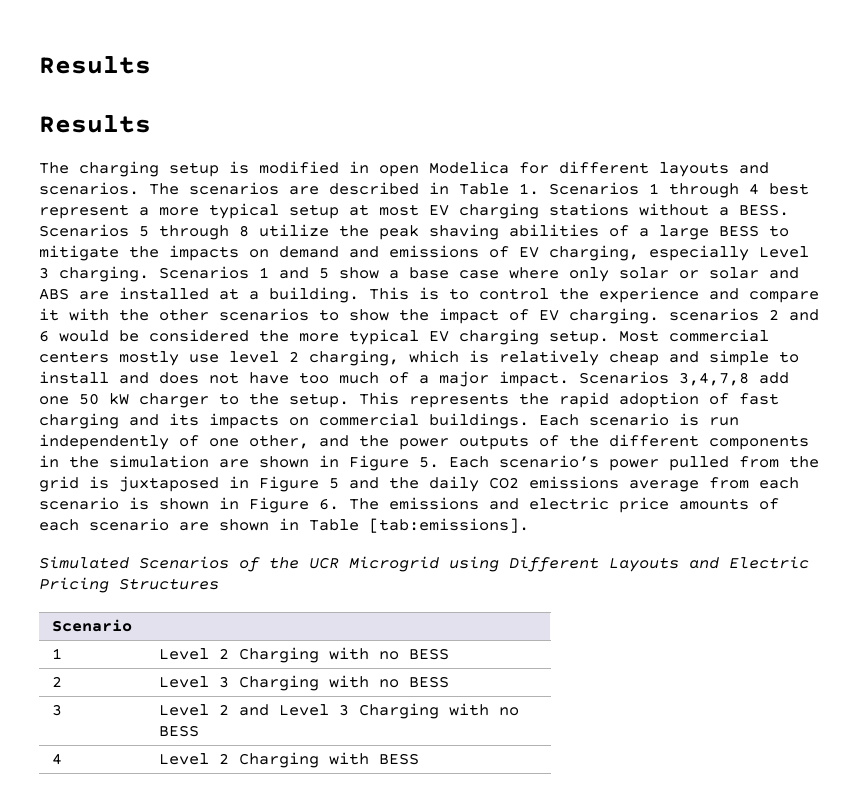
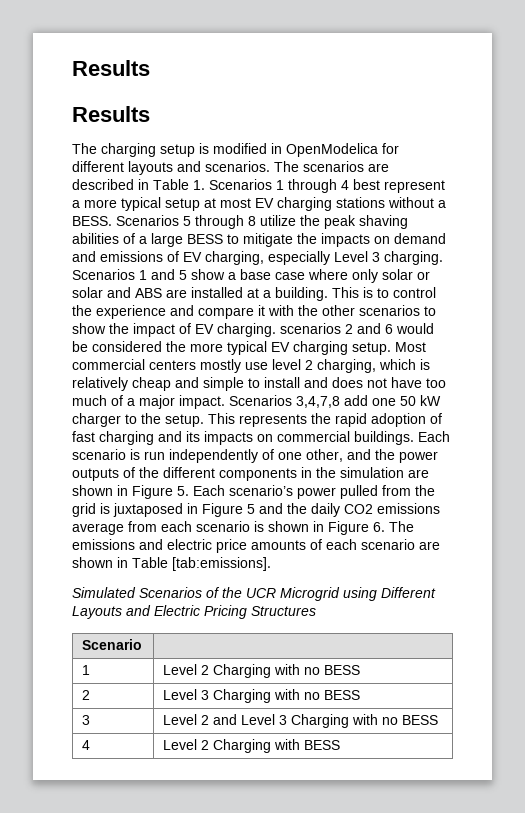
[379,161,509,177] open Modelica -> [286,143,378,157] OpenModelica

